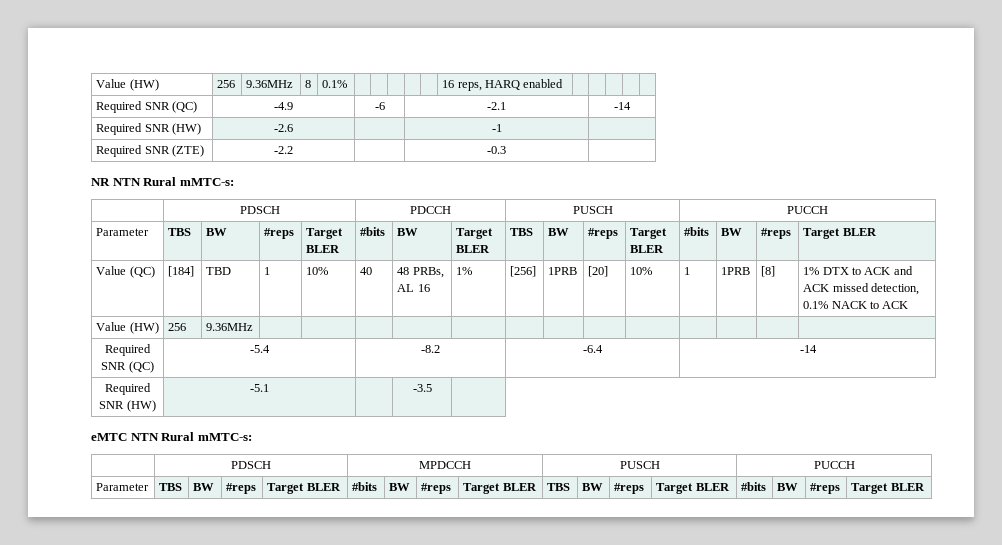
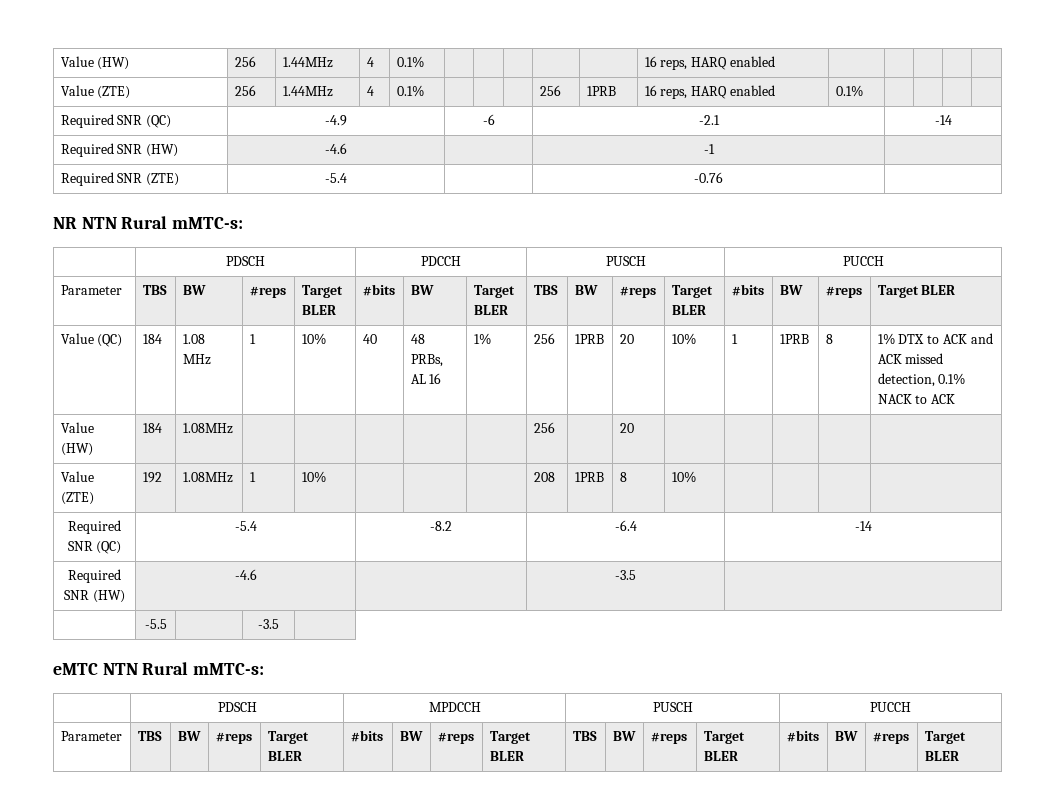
[96,79,159,91] [217,80,236,88] [246,80,294,88] [305,80,312,88] Value (HW) | 256 | 9.36MHz | 8 -> [60,56,130,70] [234,56,256,67] [282,57,333,68] [366,57,374,67] Value (HW) | 256 | 1.44MHz | 4
(564, 83) none -> [60,85,131,99] [234,85,256,96] [282,86,333,97] [366,86,374,96] [396,85,424,97] [539,85,561,96] [586,86,616,96] [644,85,775,99] [835,85,863,97] // Value (ZTE) | 256 | 1.44MHz | 4 | 0.1% | | | | 256 | 1PRB | 16 reps, HARQ enabled | 0.1% | | | |
[274,124,293,132] -2.6 -> [325,143,348,154] -4.6
[274,146,293,154] [487,146,506,154] -2.2 | | -0.3 -> [325,173,348,183] [694,172,723,183] -5.4 | | -0.76
[168,266,195,277] [206,267,232,275] [184] | TBD -> [142,334,162,344] [182,334,205,344] [182,354,211,365] 184 | 1.08 MHz
[510,266,537,277] [548,267,578,275] [588,266,609,277] [256] | 1PRB | [20] -> [533,333,555,344] [574,334,604,344] [619,334,634,344] 256 | 1PRB | 20
[761,266,776,277] [8] -> [825,334,833,344] 8
[168,323,187,331] [206,323,254,331] 256 | 9.36MHz | | | | | | | | | -> [142,423,162,433] [182,423,233,434] [533,422,555,433] [619,423,634,433] [60,471,94,482] [60,492,94,505] [142,472,162,483] [182,472,233,483] [249,472,256,482] [301,471,326,483] [533,472,555,482] [574,472,604,482] [619,472,627,482] [671,471,696,483] 184 | 1.08MHz | | | | | | 256 | | 20 | | | | | // Value (ZTE) | 192 | 1.08MHz | 1 | 10% | | | | 208 | 1PRB | 8 | 10%
[249,384,269,392] -5.1 -> [234,569,257,580] [615,570,636,580] [144,619,167,629] -4.6 | | -3.5 | // | -5.5

